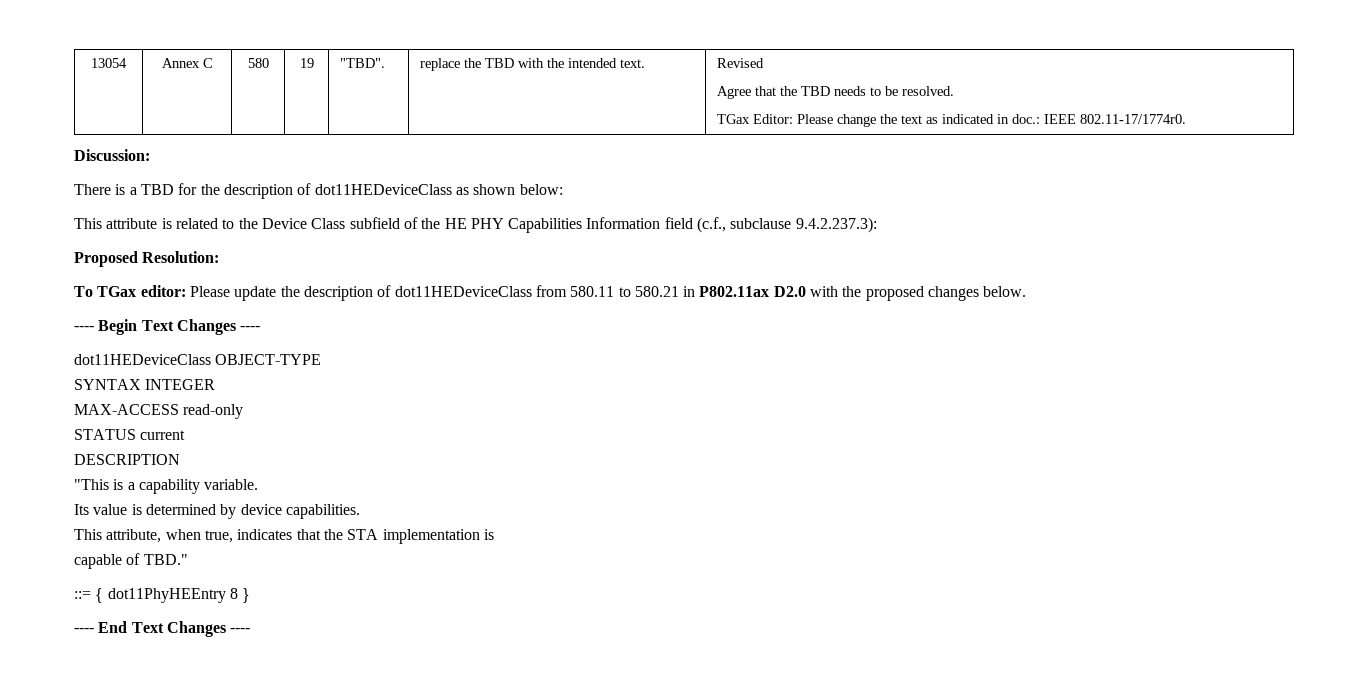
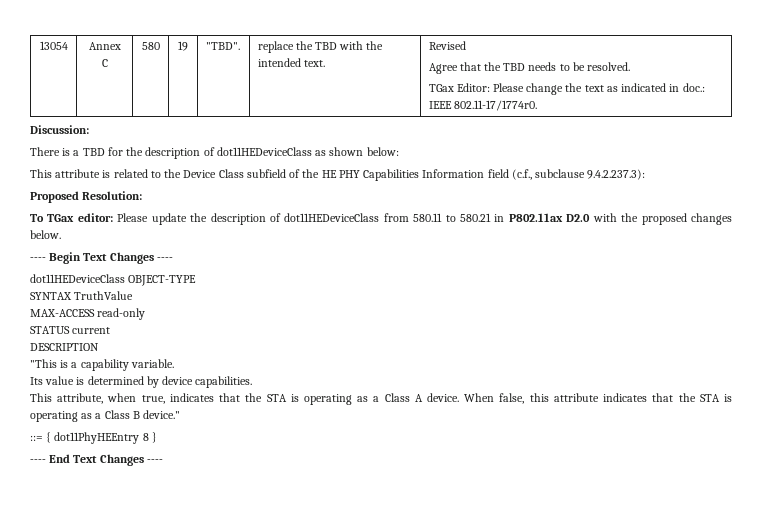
[145,379,216,390] INTEGER -> [74,291,134,300] TruthValue
[382,529,494,544] [74,553,188,569] implementation is // capable of TBD." -> [290,393,733,405] [30,410,181,422] is operating as a Class A device. When false, this attribute indicates that the STA is operating as a Class B device."

